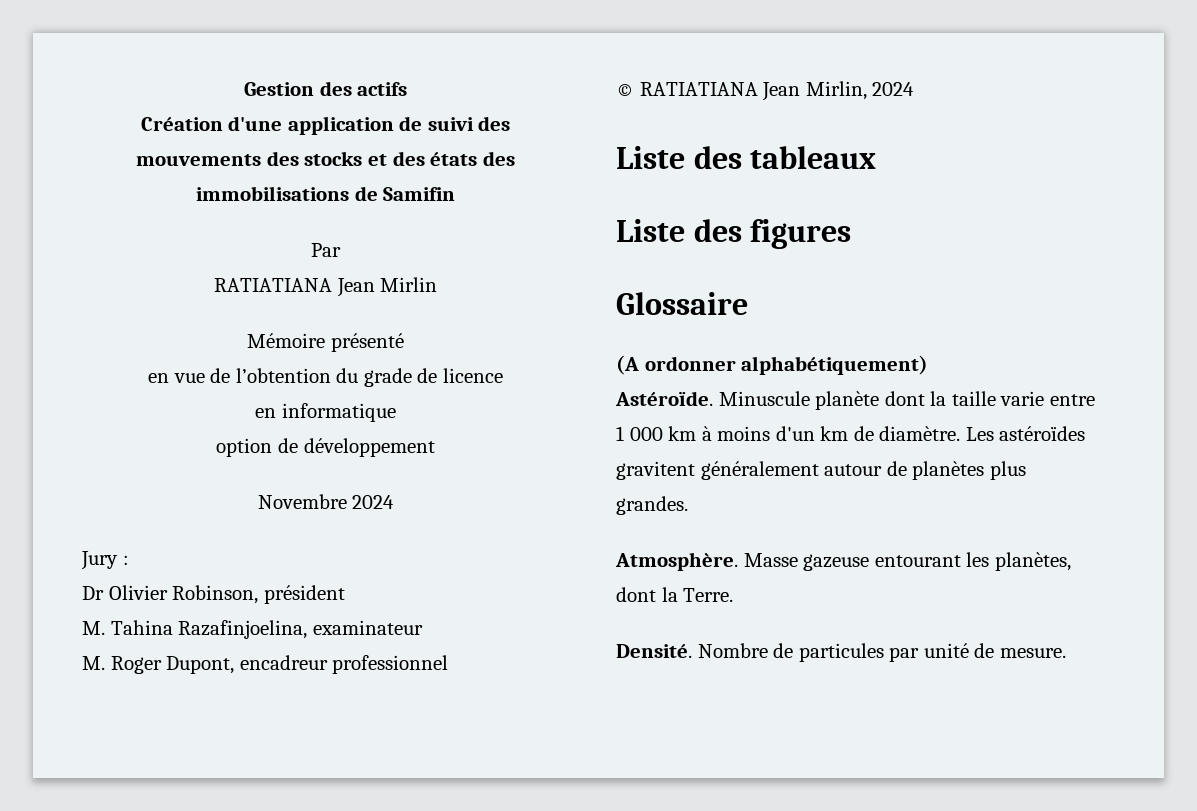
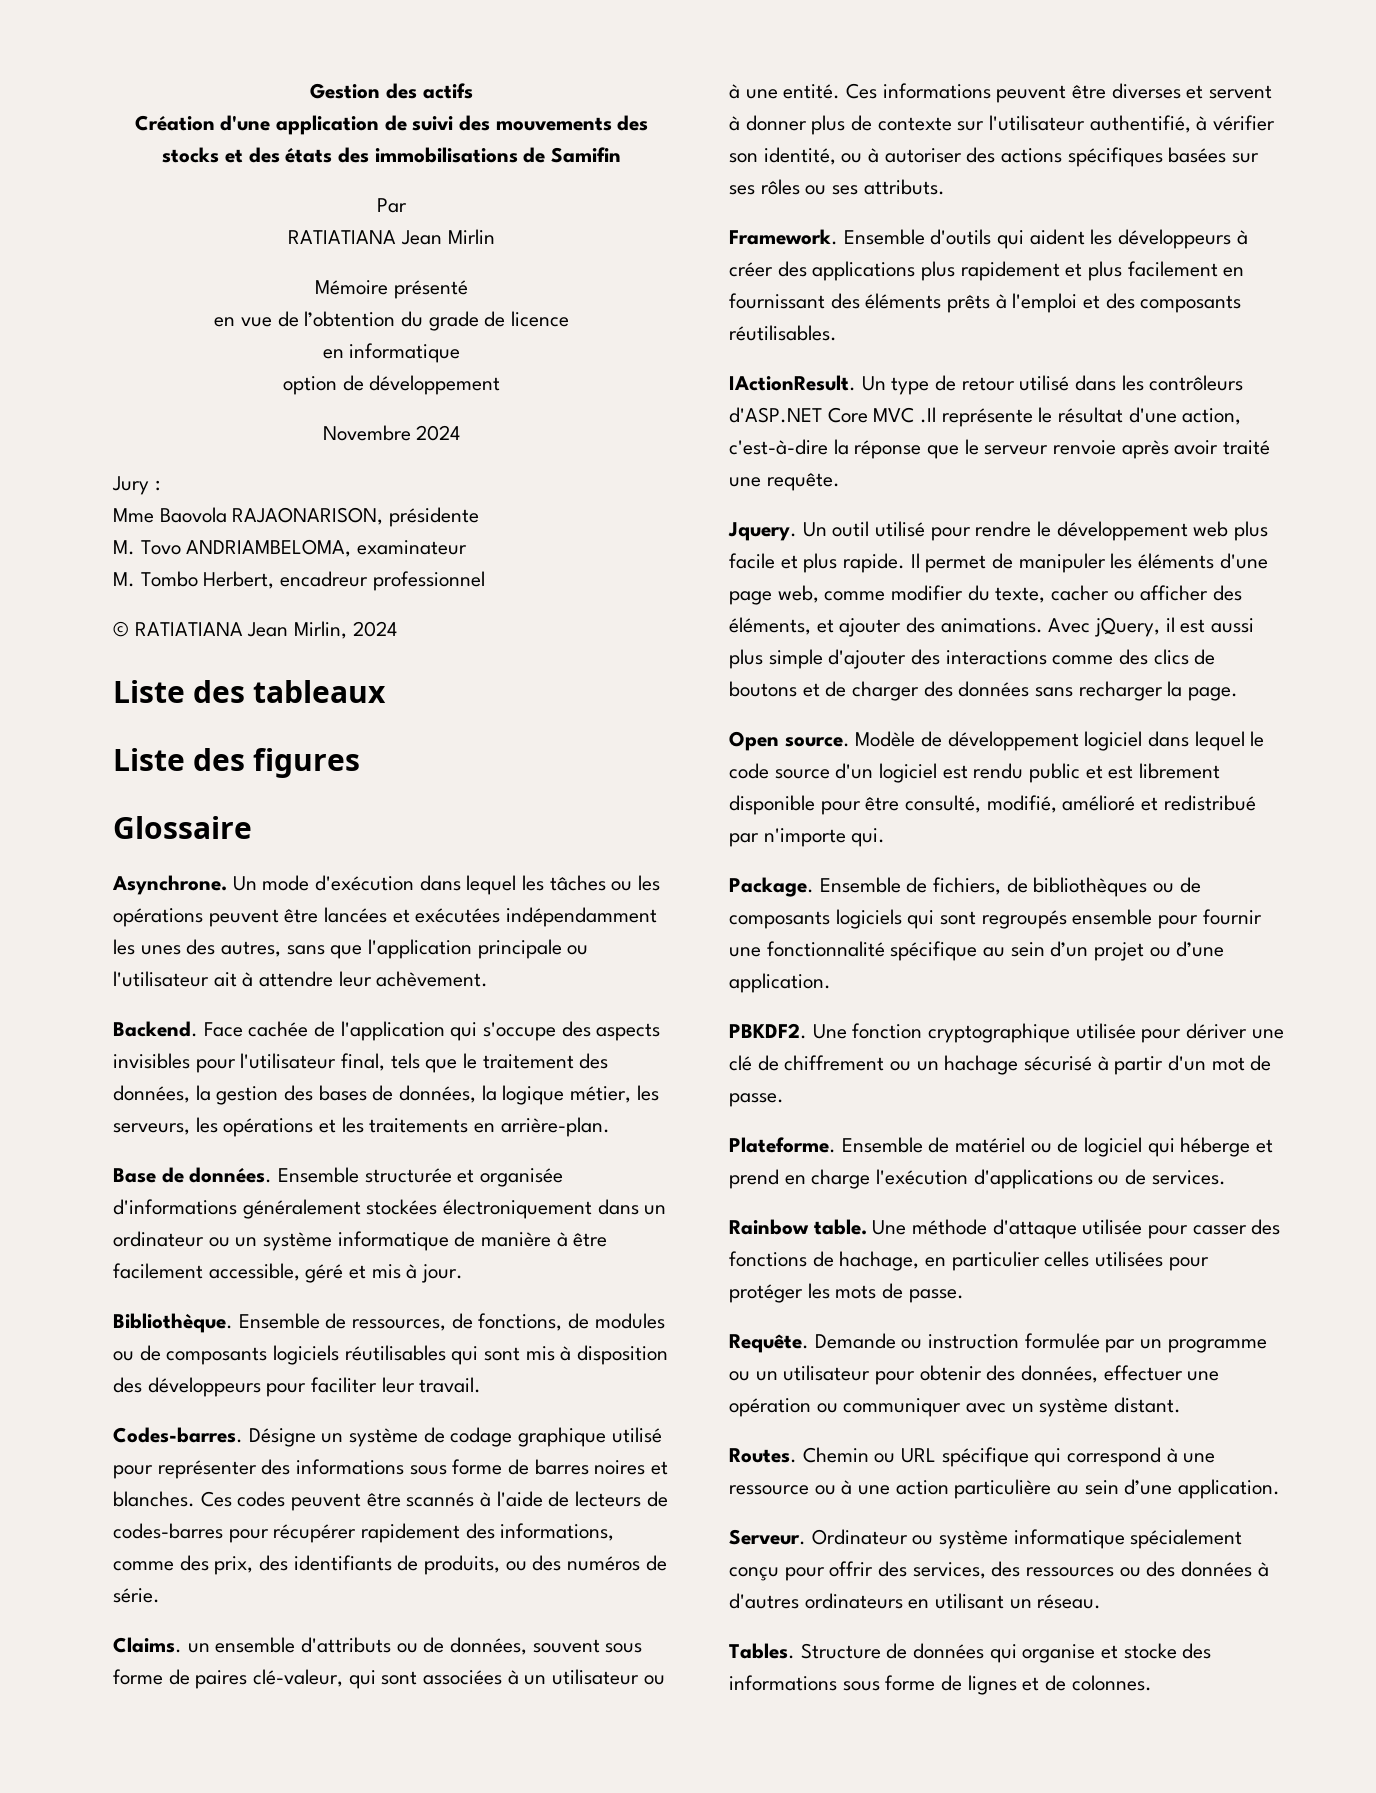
[82,585,345,604] [82,620,308,639] Dr Olivier Robinson, président // M. Tahina Razafinjoelina, -> [113,507,480,527] [113,539,352,557] Mme Baovola RAJAONARISON, présidente // M. Tovo ANDRIAMBELOMA,
[110,656,235,674] Roger Dupont, -> [140,571,275,589] Tombo Herbert,
[616,355,929,375] [615,391,1095,410] [616,426,1086,441] [616,461,1026,480] [616,496,688,515] [615,552,1071,571] [616,587,734,602] [616,643,1066,662] (A ordonner alphabétiquement) // Astéroïde. Minuscule planète dont la taille varie entre 1 000 km à moins d'un km de diamètre. Les astéroïdes gravitent généralement autour de planètes plus grandes. // Atmosphère. Masse gazeuse entourant les planètes, dont la Terre. // Densité. Nombre de particules par unité de mesure. -> [112,875,661,895] [113,907,658,927] [113,939,589,959] [113,971,489,987] [113,1021,661,1041] [113,1053,609,1073] [113,1085,659,1105] [113,1117,610,1137] [113,1167,564,1187] [113,1199,667,1219] [113,1231,608,1251] [113,1263,464,1283] [113,1313,665,1333] [113,1345,669,1365] [113,1377,482,1397] [113,1427,662,1447] [113,1459,669,1479] [113,1491,668,1511] [113,1523,615,1543] [113,1555,667,1575] [113,1588,160,1603] [113,1637,643,1655] [113,1669,665,1689] [729,83,1273,103] [729,115,1276,135] [729,147,1260,167] [729,179,945,195] [729,229,1248,249] [729,261,1245,281] [729,293,1242,313] [729,325,837,341] [729,375,1244,395] [729,407,1242,427] [729,439,1271,459] [729,473,840,491] [728,521,1269,541] [729,553,1268,573] [729,585,1243,605] [729,617,1255,637] [729,649,1216,669] [729,681,1239,701] [729,731,1265,751] [729,763,1221,783] [729,795,1256,815] [729,828,886,847] [729,877,1201,897] [729,909,1262,929] [729,941,1225,961] [729,973,831,993] [729,1023,1284,1043] [729,1055,1272,1075] [729,1093,784,1107] [729,1137,1274,1157] [729,1169,1226,1189] [729,1219,1281,1239] [729,1251,1209,1271] [729,1283,964,1303] [729,1333,1267,1353] [729,1365,1220,1385] [729,1397,1182,1417] [729,1447,1216,1467] [729,1479,1281,1499] [729,1529,1243,1549] [729,1561,1269,1581] [729,1593,1102,1609] [729,1643,1212,1663] [729,1675,1152,1695] Asynchrone. Un mode d'exécution dans lequel les tâches ou les opérations peuvent être lancées et exécutées indépendamment les unes des autres, sans que l'application principale ou l'utilisateur ait à attendre leur achèvement. // Backend. Face cachée de l'application qui s'occupe des aspects invisibles pour l'utilisateur final, tels que le traitement des données, la gestion des bases de données, la logique métier, les serveurs, les opérations et les traitements en arrière-plan. // Base de données. Ensemble structurée et organisée d'informations généralement stockées électroniquement dans un ordinateur ou un système informatique de manière à être facilement accessible, géré et mis à jour. // Bibliothèque. Ensemble de ressources, de fonctions, de modules ou de composants logiciels réutilisables qui sont mis à disposition des développeurs pour faciliter leur travail. // Codes-barres. Désigne un système de codage graphique utilisé pour représenter des informations sous forme de barres noires et blanches. Ces codes peuvent être scannés à l'aide de lecteurs de codes-barres pour récupérer rapidement des informations, comme des prix, des identifiants de produits, ou des numéros de série. // Claims. un ensemble d'attributs ou de données, souvent sous forme de paires clé-valeur, qui sont associées à un utilisateur ou à une entité. Ces informations peuvent être diverses et servent à donner plus de contexte sur l'utilisateur authentifié, à vérifier son identité, ou à autoriser des actions spécifiques basées sur ses rôles ou ses attributs. // Framework. Ensemble d'outils qui aident les développeurs à créer des applications plus rapidement et plus facilement en fournissant des éléments prêts à l'emploi et des composants réutilisables. // IActionResult. Un type de retour utilisé dans les contrôleurs d'ASP.NET Core MVC .Il représente le résultat d'une action, c'est-à-dire la réponse que le serveur renvoie après avoir traité une requête. // Jquery. Un outil utilisé pour rendre le développement web plus facile et plus rapide. Il permet de manipuler les éléments d'une page web, comme modifier du texte, cacher ou afficher des éléments, et ajouter des animations. Avec jQuery, il est aussi plus simple d'ajouter des interactions comme des clics de boutons et de charger des données sans recharger la page. // Open source. Modèle de développement logiciel dans lequel le code source d'un logiciel est rendu public et est librement disponible pour être consulté, modifié, amélioré et redistribué par n'importe qui. // Package. Ensemble de fichiers, de bibliothèques ou de composants logiciels qui sont regroupés ensemble pour fournir une fonctionnalité spécifique au sein d’un projet ou d’une application. // PBKDF2. Une fonction cryptographique utilisée pour dériver une clé de chiffrement ou un hachage sécurisé à partir d'un mot de passe. // Plateforme. Ensemble de matériel ou de logiciel qui héberge et prend en charge l'exécution d'applications ou de services. // Rainbow table. Une méthode d'attaque utilisée pour casser des fonctions de hachage, en particulier celles utilisées pour protéger les mots de passe. // Requête. Demande ou instruction formulée par un programme ou un utilisateur pour obtenir des données, effectuer une opération ou communiquer avec un système distant. // Routes. Chemin ou URL spécifique qui correspond à une ressource ou à une action particulière au sein d’une application. // Serveur. Ordinateur ou système informatique spécialement conçu pour offrir des services, des ressources ou des données à d'autres ordinateurs en utilisant un réseau. // Tables. Structure de données qui organise et stocke des informations sous forme de lignes et de colonnes.

